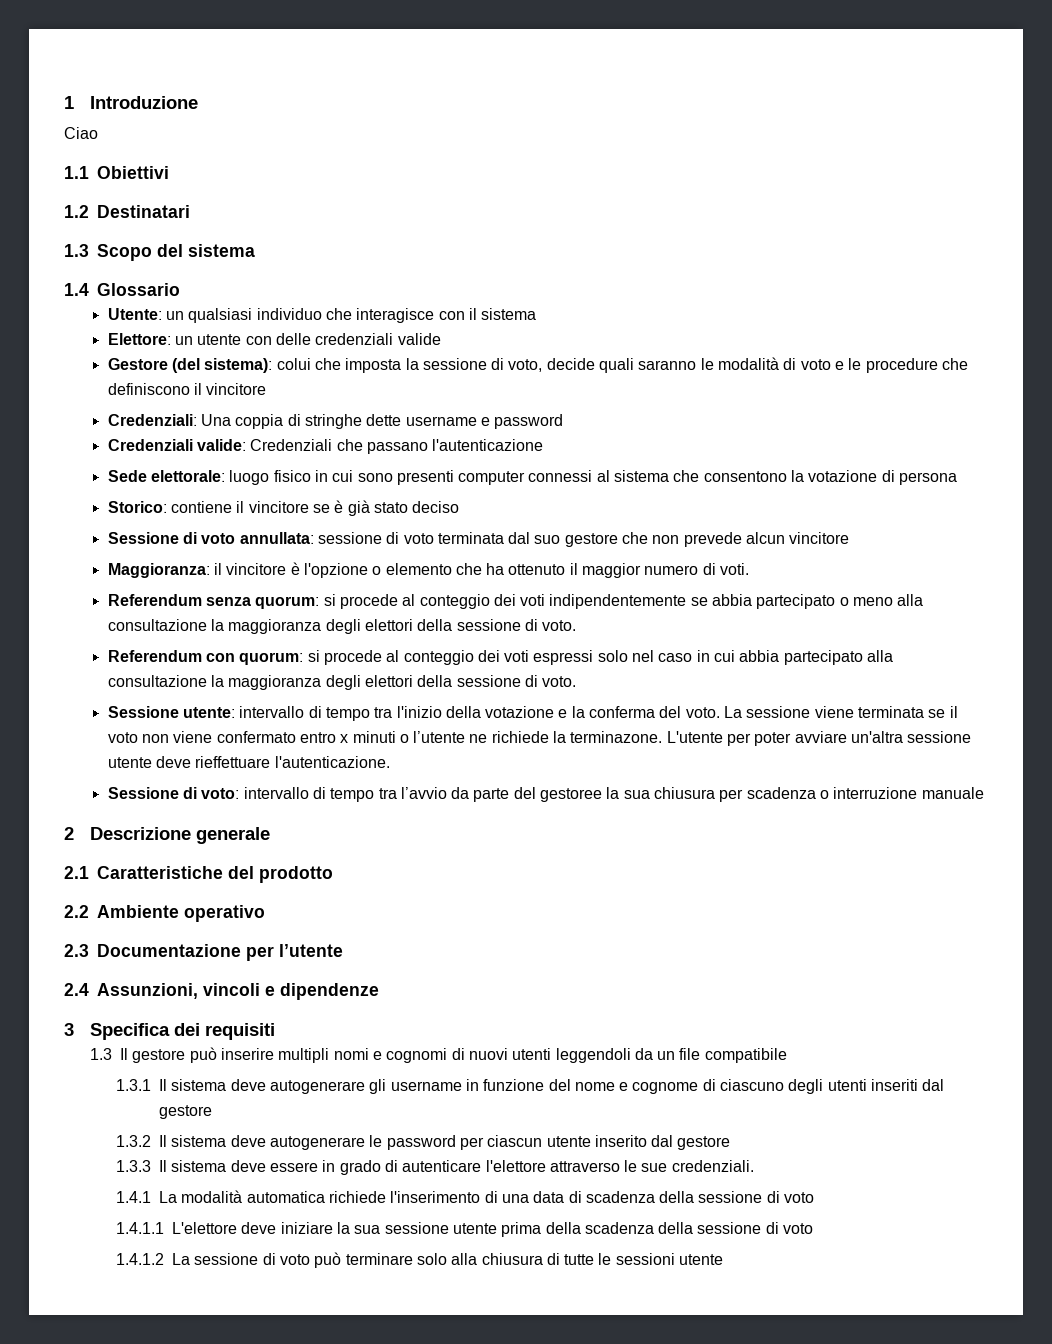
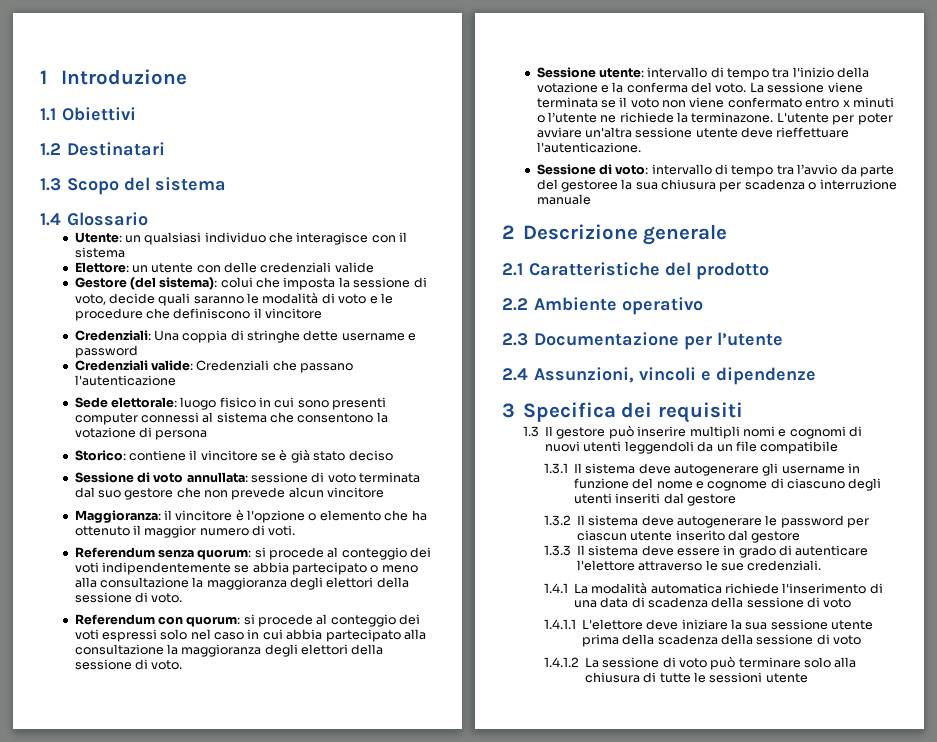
[64,127,98,139] // Ciao -> (187, 77) none

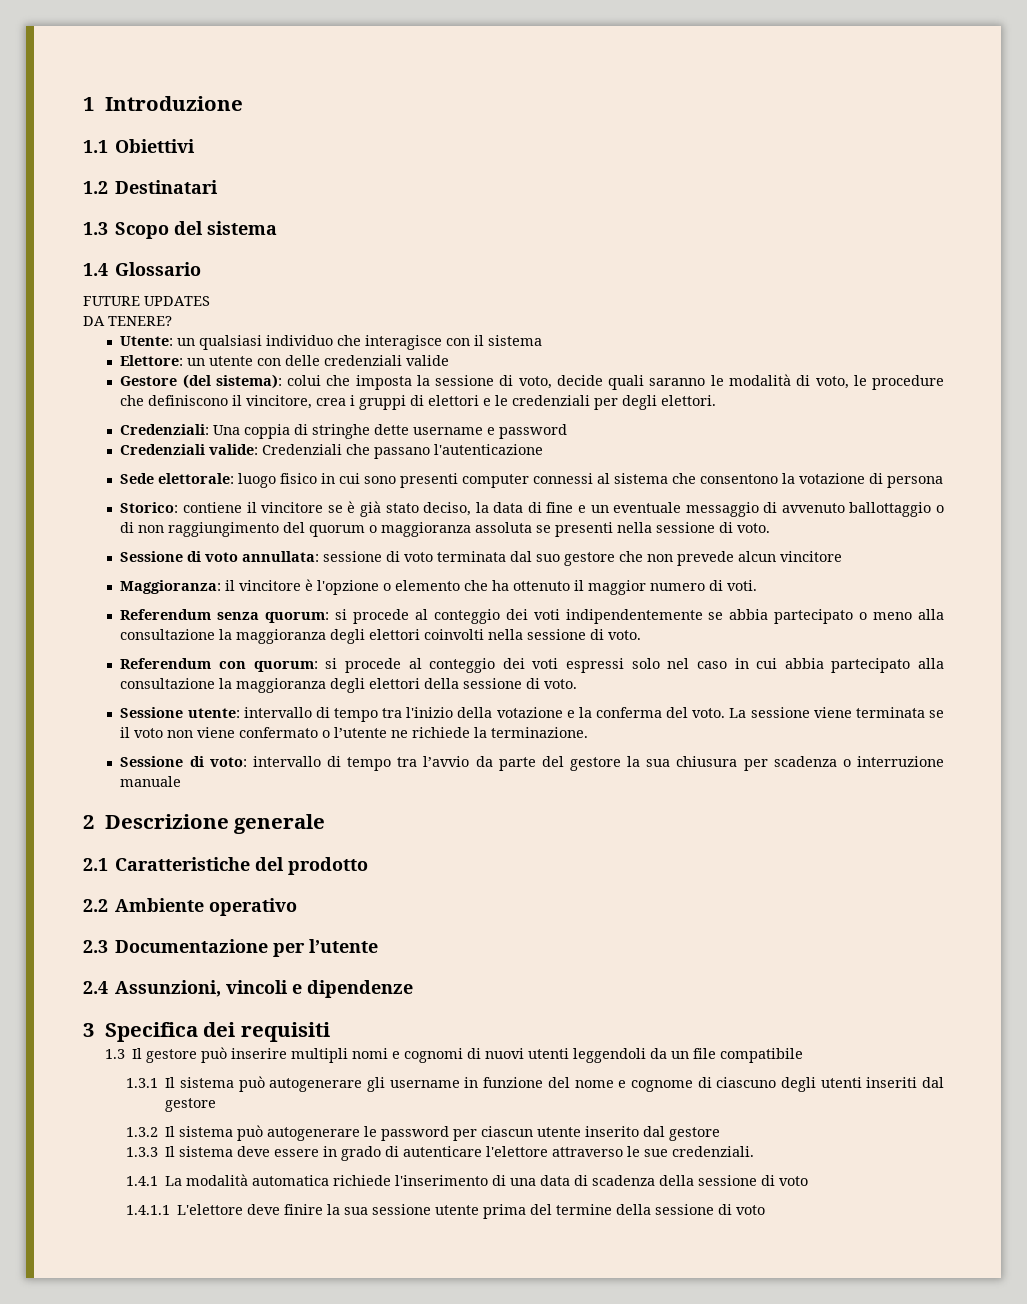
(149, 219) none -> [83,296,210,306] [83,316,172,326] // FUTURE UPDATES // DA TENERE?
[338,294,378,304] voto e -> [815,376,849,389] voto,
[265,308,323,319] vincitore -> [246,395,717,410] vincitore, crea i gruppi di elettori e le credenziali per degli elettori.
[348,450,393,461] deciso -> [423,502,945,517] [120,522,771,537] deciso, la data di fine e un eventuale messaggio di avvenuto ballottaggio o di non raggiungimento del quorum o maggioranza assoluta se presenti nella sessione di voto.
[376,577,409,588] della -> [424,629,524,640] coinvolti nella
[805,97,894,108] entro x minuti -> (319, 732) none
[691,112,893,125] [536,127,850,138] [536,142,641,153] terminazone. L'utente per poter avviare un'altra sessione utente deve rieffettuare l'autenticazione. -> [491,727,589,738] terminazione.
[560,180,618,192] gestoree -> [570,757,622,771] gestore
[638,463,671,474] deve -> [238,1076,265,1092] può
[641,515,674,526] deve -> [237,1125,264,1141] può
[681,619,728,630] iniziare -> [284,1204,324,1215] finire
[622,634,862,645] [543,656,857,670] [584,672,808,683] della scadenza della sessione di voto // 1.4.1.2 La sessione di voto può terminare solo alla chiusura di tutte le sessioni utente -> [530,1204,766,1215] del termine della sessione di voto

